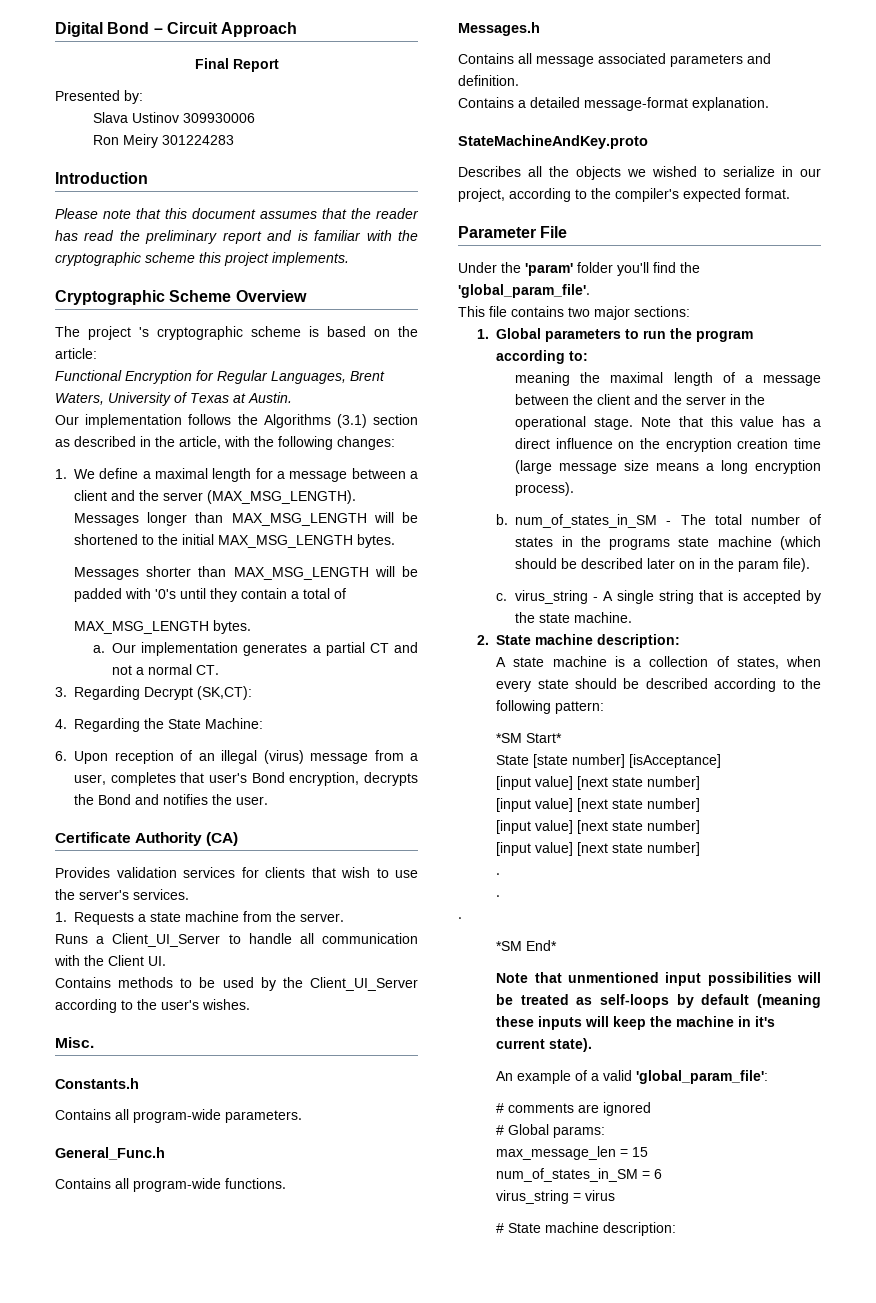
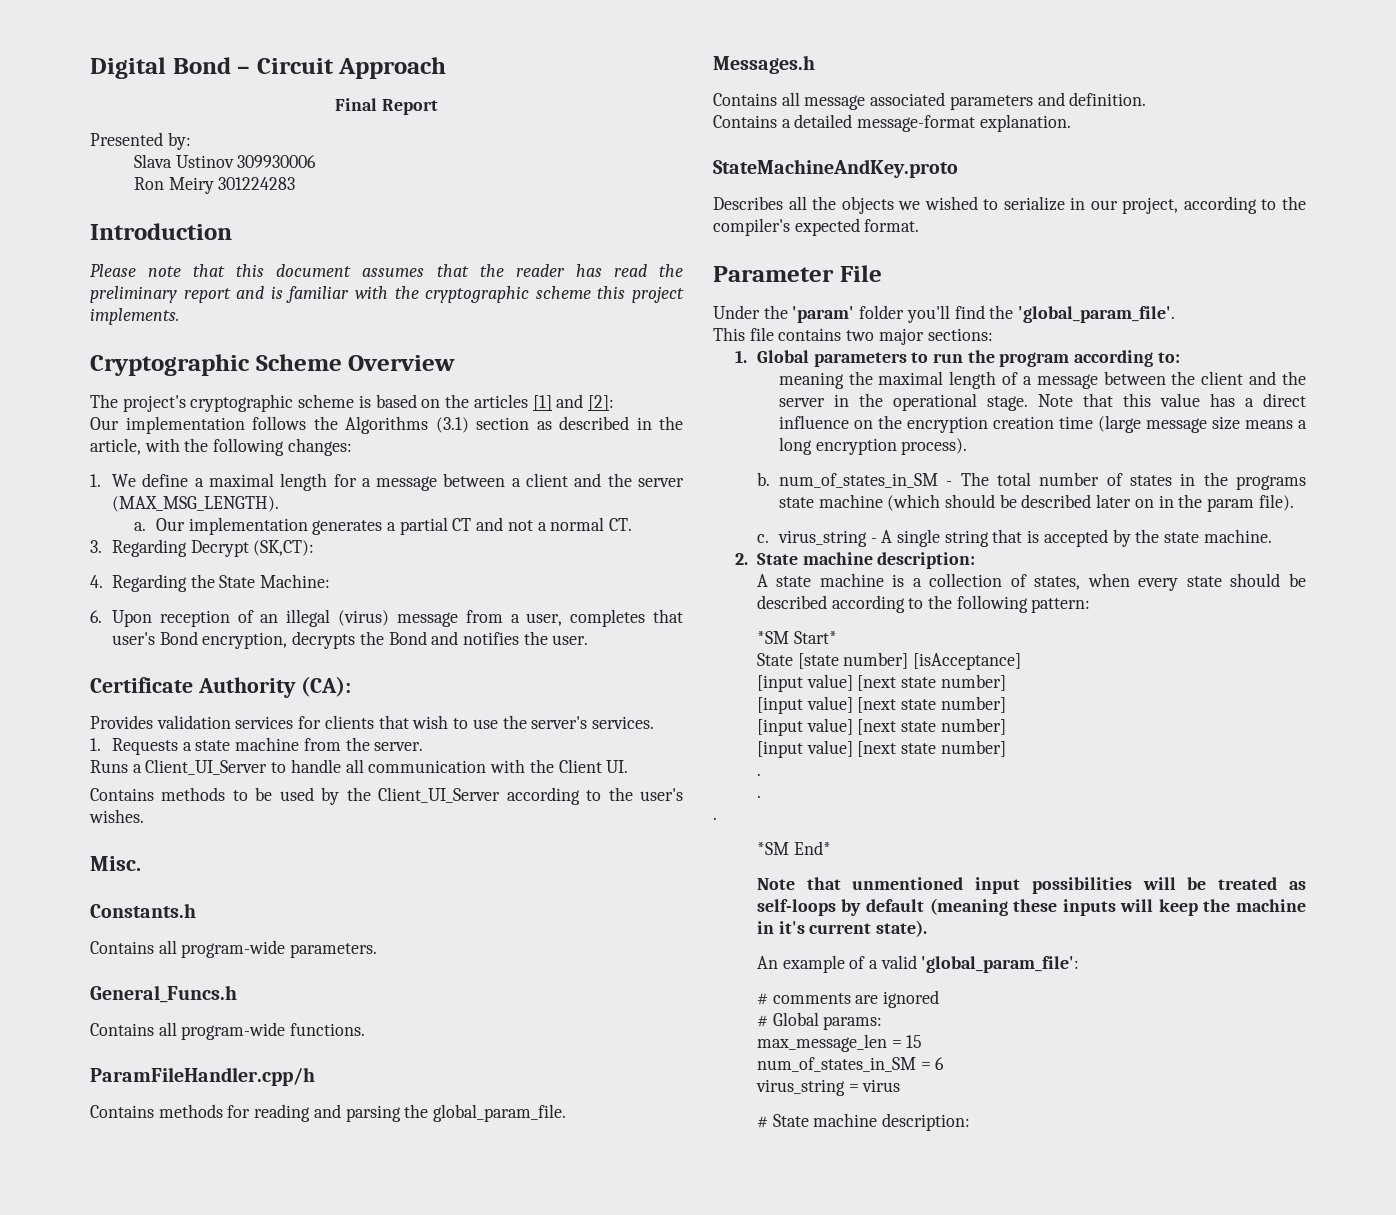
[88,326,149,340] project 's -> [122,395,186,412] project's
[55,348,97,359] [55,370,385,384] [55,392,292,406] article: // Functional Encryption for Regular Languages, Brent Waters, University of Texas at Austin. -> [473,394,614,411] articles [1] and [2]:
[74,512,418,526] [74,534,396,548] [74,566,418,580] [74,588,347,602] [74,620,252,634] Messages longer than MAX_MSG_LENGTH will be shortened to the initial MAX_MSG_LENGTH bytes. // Messages shorter than MAX_MSG_LENGTH will be padded with '0's until they contain a total of // MAX_MSG_LENGTH bytes. -> (279, 504) none
[206,832,239,846] (CA) -> [300,676,351,697] (CA):
[55,1147,165,1160] General_Func.h -> [90,985,237,1003] General_Funcs.h
(286, 1183) none -> [90,1067,315,1086] [90,1104,567,1122] // ParamFileHandler.cpp/h // Contains methods for reading and parsing the global_param_file.

